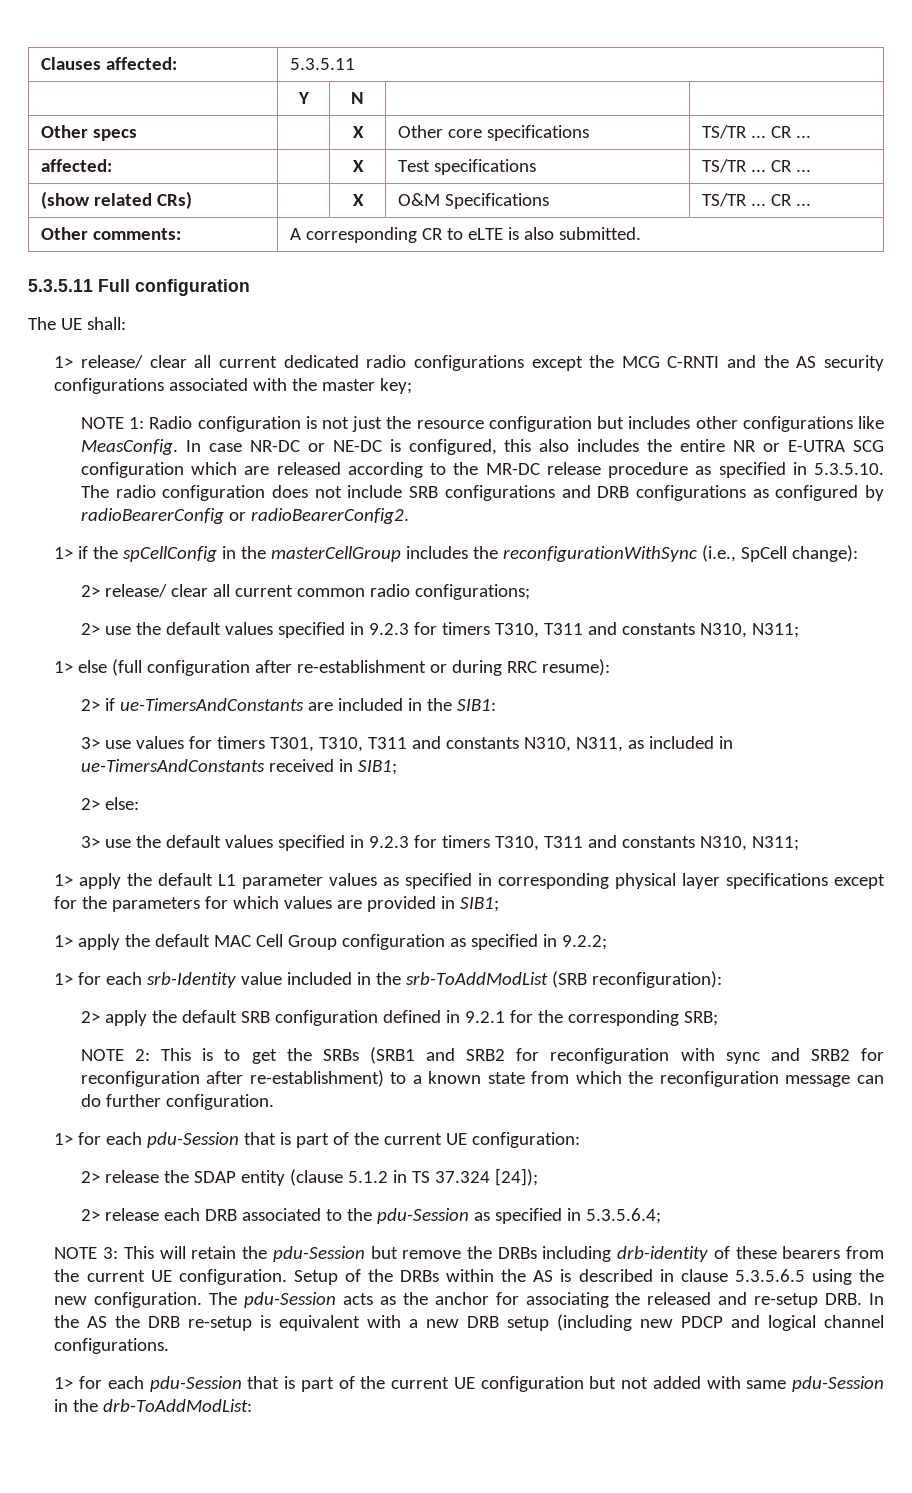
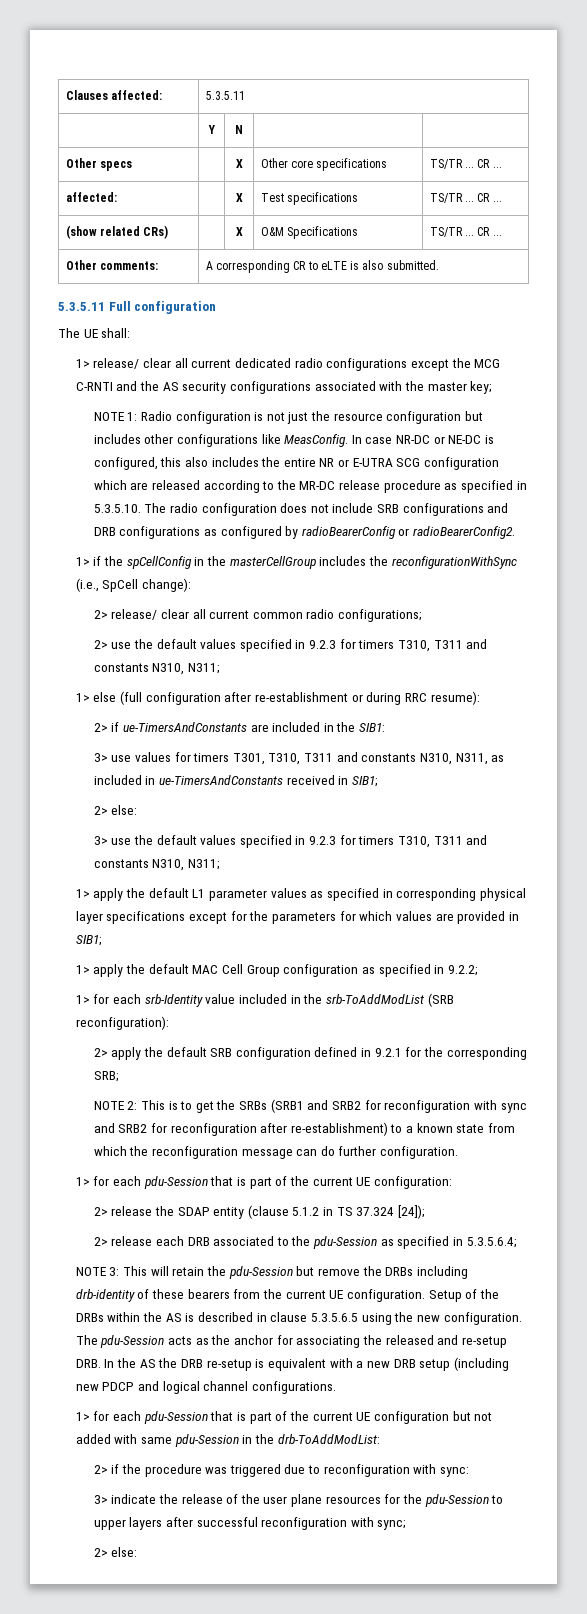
(253, 1405) none -> [93,1464,470,1477] [93,1494,504,1507] [93,1517,407,1530] [93,1547,138,1557] // 2> if the procedure was triggered due to reconfiguration with sync: // 3> indicate the release of the user plane resources for the pdu-Session to upper layers after successful reconfiguration with sync; // 2> else:

